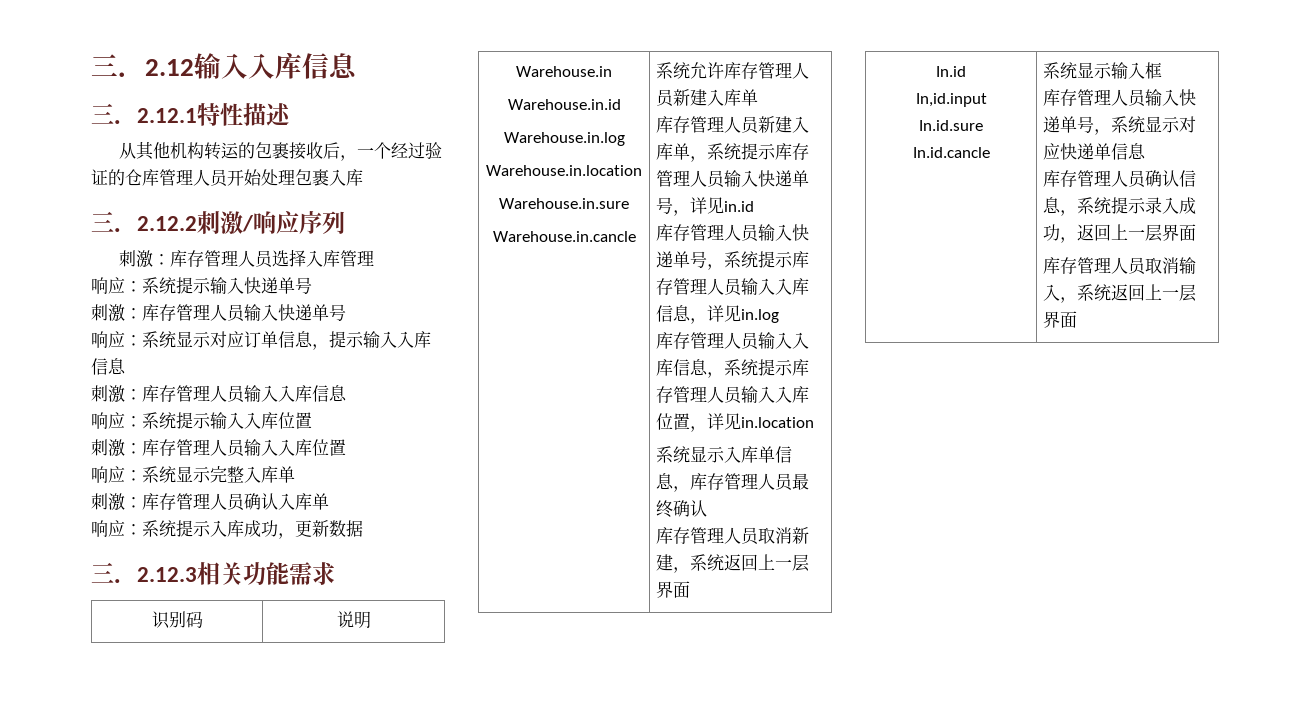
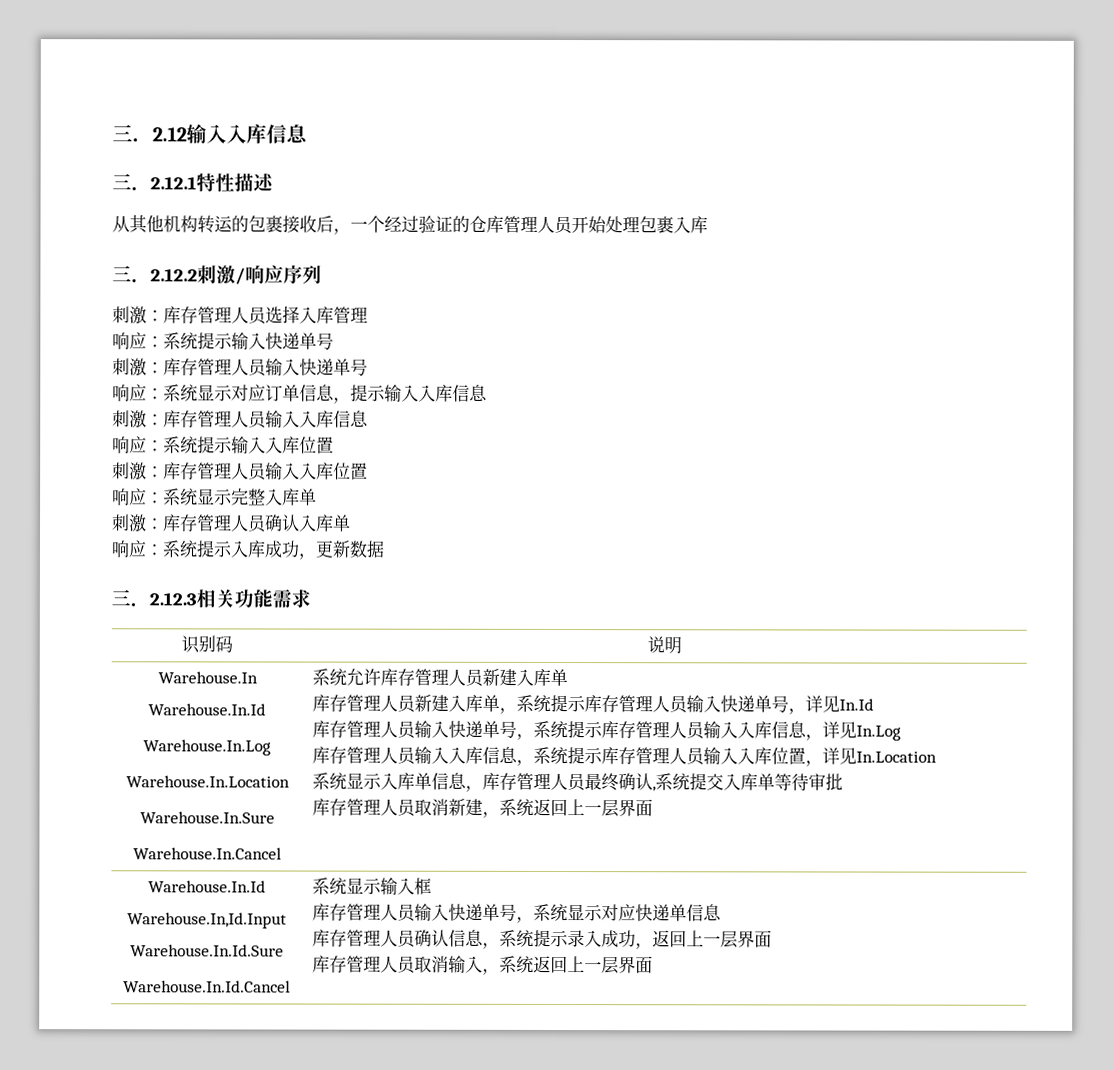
[516,66,612,77] [507,99,621,110] [503,132,625,146] [486,165,642,176] [499,198,629,209] [492,231,636,242] Warehouse.in // Warehouse.in.id // Warehouse.in.log // Warehouse.in.location // Warehouse.in.sure // Warehouse.in.cancle -> [157,671,258,684] [148,703,266,716] [143,739,271,756] [125,775,290,788] [139,811,275,824] [132,847,282,860] Warehouse.In // Warehouse.In.Id // Warehouse.In.Log // Warehouse.In.Location // Warehouse.In.Sure // Warehouse.In.Cancel
[724,201,755,212] in.id -> [839,698,875,711] In.Id
[741,309,780,323] in.log -> [856,725,902,741] In.Log
[741,417,815,428] in.location -> [856,751,938,763] In.Location
(708, 508) none -> [652,773,844,792] ,系统提交入库单等待审批
[936,66,966,77] [915,93,987,107] [919,120,983,131] [912,147,990,158] In.id // In,id.input // In.id.sure // In.id.cancle -> [148,880,266,893] [127,912,287,929] [130,944,284,957] [123,980,291,993] Warehouse.In.Id // Warehouse.In,Id.Input // Warehouse.In.Id.Sure // Warehouse.In.Id.Cancel

